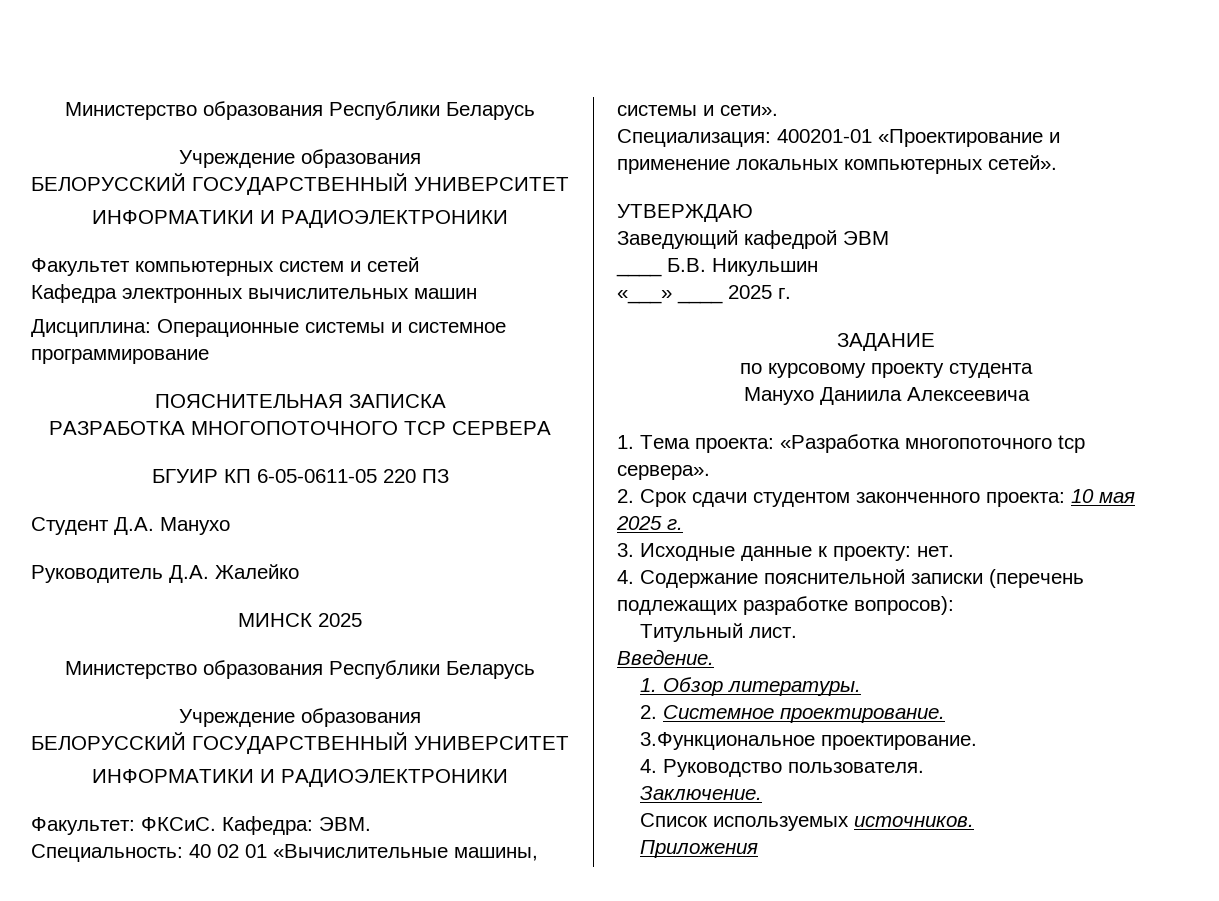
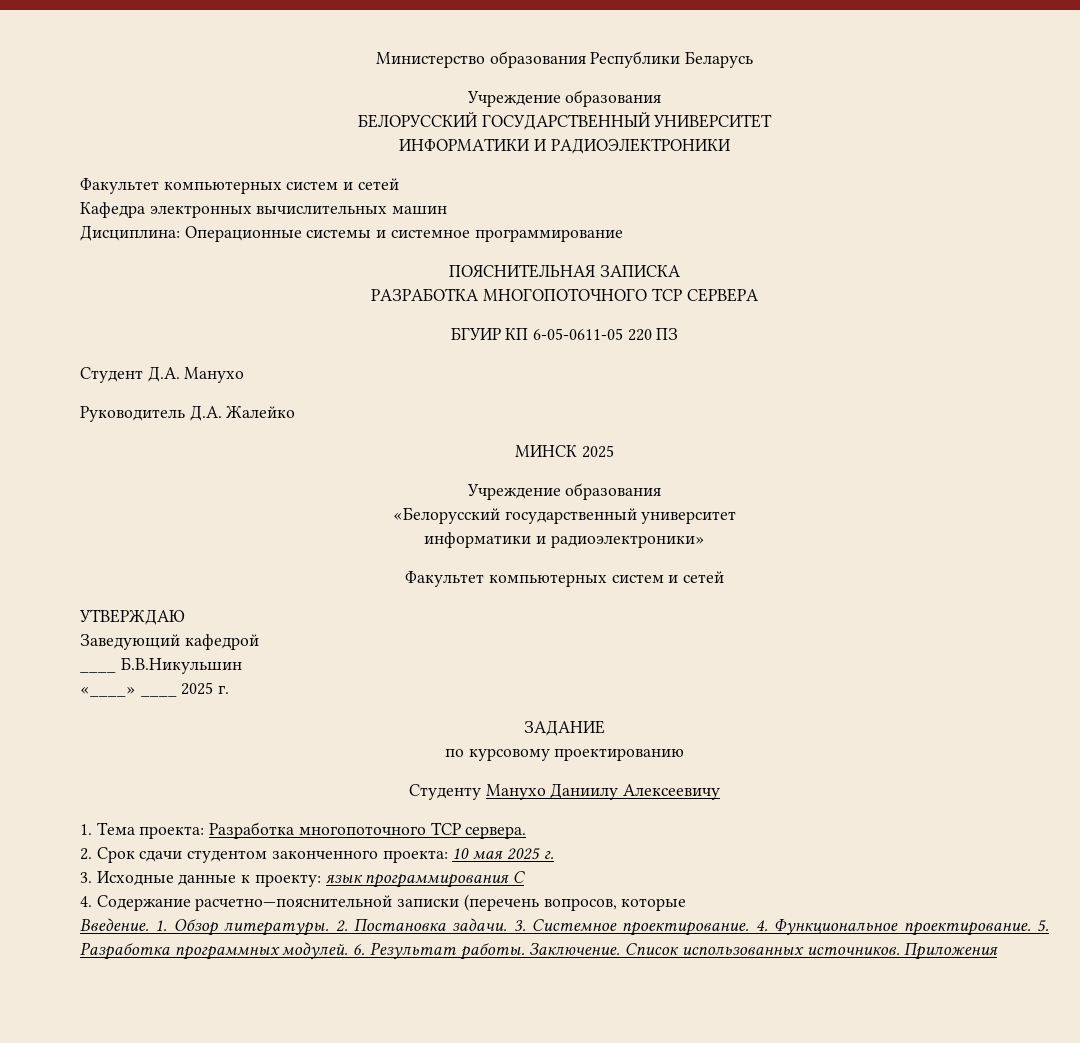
[65,660,535,679] [179,708,421,727] [31,732,569,754] [92,769,508,787] [31,816,371,835] [31,844,538,862] [617,105,778,116] [617,129,1060,147] [617,155,1057,174] Министерство образования Республики Беларусь // Учреждение образования // БЕЛОРУССКИЙ ГОСУДАРСТВЕННЫЙ УНИВЕРСИТЕТ // ИНФОРМАТИКИ И РАДИОЭЛЕКТРОНИКИ // Факультет: ФКСиС. Кафедра: ЭВМ. // Специальность: 40 02 01 «Вычислительные машины, системы и сети». // Специализация: 400201-01 «Проектирование и применение локальных компьютерных сетей». -> [466,483,662,500] [392,507,737,524] [424,532,705,548] [405,571,724,587] Учреждение образования // «Белорусский государственный университет // информатики и радиоэлектроники» // Факультет компьютерных систем и сетей
[843,231,889,245] [616,272,662,277] [667,258,818,276] [617,290,672,304] ЭВМ // ____ Б.В. Никульшин // «___» -> [80,657,242,674] [80,686,136,697] // ____ Б.В.Никульшин // «____»
[871,363,1033,378] [743,387,1030,405] проекту студента // Манухо Даниила Алексеевича -> [554,748,685,761] [408,783,721,800] проектированию // Студенту Манухо Даниилу Алексеевичу
[780,434,1085,453] [617,465,710,480] «Разработка многопоточного tcp cервера». -> [209,822,527,839] Разработка многопоточного TCP сервера.
[917,546,954,557] нет. -> [325,871,526,888] язык программирования C
[764,569,905,584] пояснительной -> [195,895,393,911] расчетно—пояснительной
[617,596,954,615] [639,623,797,642] подлежащих разработке вопросов): // Титульный лист. -> [543,898,687,911] вопросов, которые
(714, 657) // -> (149, 924) none
[639,705,657,719] // 2. -> [335,918,526,932] 2. Постановка задачи. 3.
[639,732,977,750] [639,759,924,777] // 3.Функциональное проектирование. // 4. Руководство пользователя. // -> [755,919,1049,936] [80,942,525,960] 4. Функциональное проектирование. 5. Разработка программных модулей. 6. Результат работы.
[639,813,849,831] // Список используемых -> [625,943,804,955] Список использованных
(974, 821) // -> (900, 951) none

